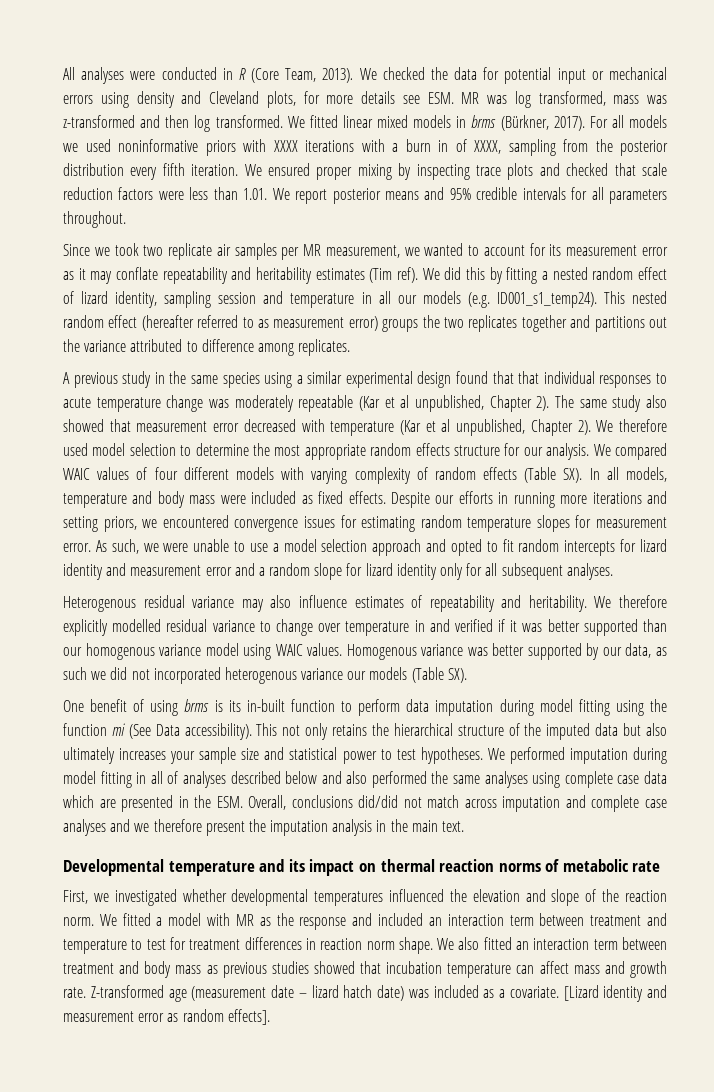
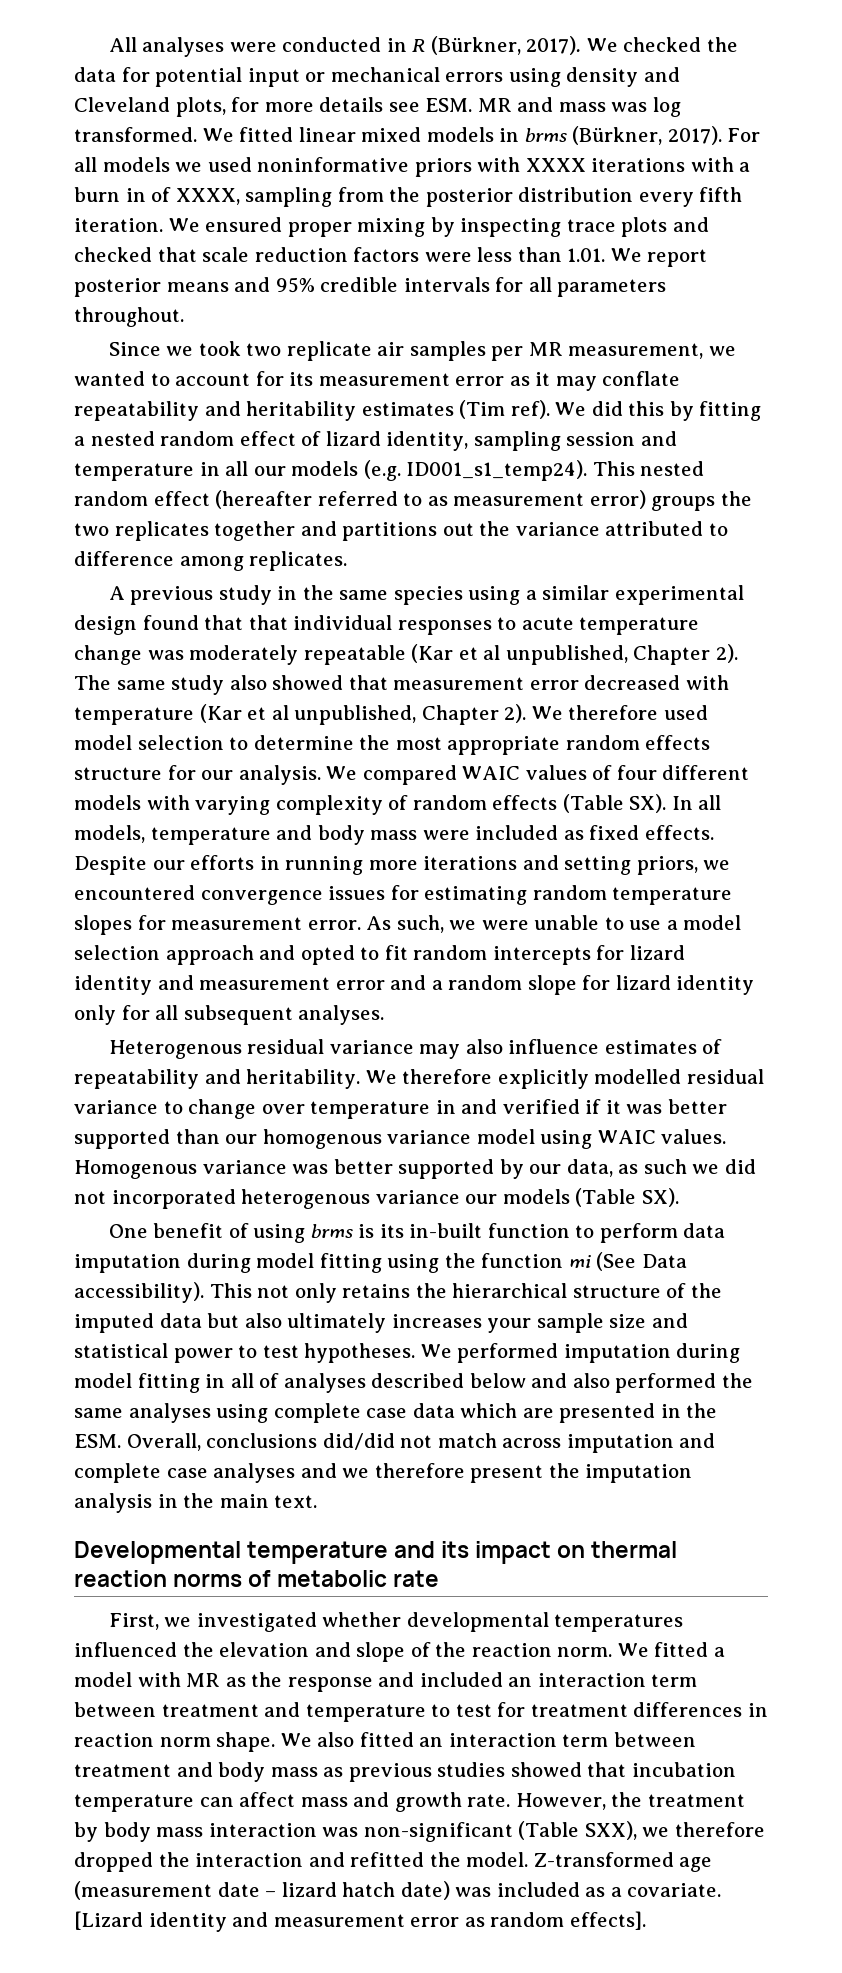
[251,68,354,83] (Core Team, 2013). -> [430,36,582,55] (Bürkner, 2017).
[487,91,667,108] [63,115,190,128] was log transformed, mass was z-transformed and then -> [517,97,648,112] and mass was
(86, 992) none -> [515,1792,745,1810] [74,1821,765,1842] [74,1852,529,1872] However, the treatment by body mass interaction was non-significant (Table SXX), we therefore dropped the interaction and refitted the model.

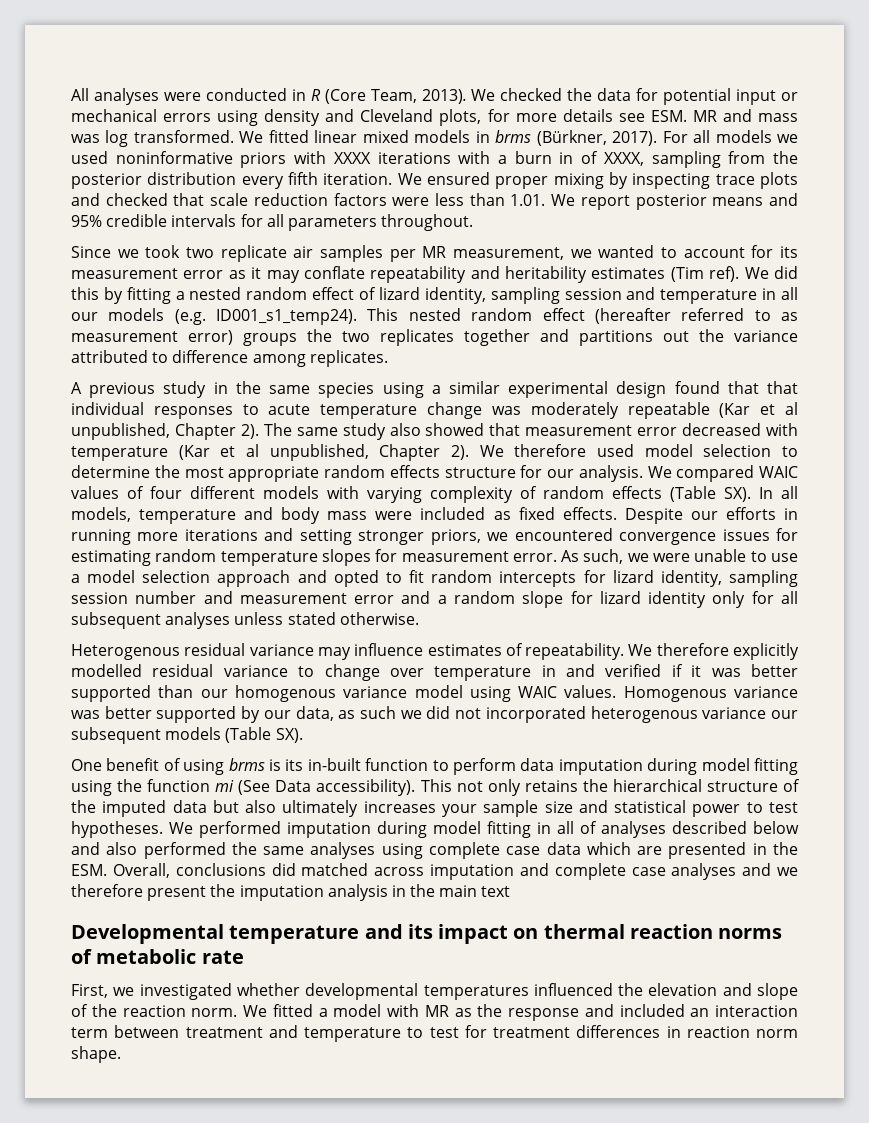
[430,36,582,55] (Bürkner, 2017). -> [324,89,467,104] (Core Team, 2013).
(632, 865) none -> [358,530,425,545] stronger
[74,975,152,995] identity -> [660,570,798,587] [71,591,197,604] identity, sampling session number
[298,1005,385,1025] analyses. -> [165,612,419,629] analyses unless stated otherwise.
[465,1039,503,1054] also -> (351, 653) none
[74,1069,361,1089] repeatability and heritability. -> [525,643,625,660] repeatability.
(498, 1199) none -> [71,727,161,744] subsequent
[322,1433,497,1450] did/did not match -> [271,863,369,876] did matched
[274,1495,318,1508] text. -> [481,886,511,897] text
[280,1732,696,1747] [74,1762,736,1782] [74,1792,745,1812] [74,1821,765,1842] [74,1852,713,1872] [74,1881,722,1900] [74,1911,646,1932] We also fitted an interaction term between treatment and body mass as previous studies showed that incubation temperature can affect mass and growth rate. However, the treatment by body mass interaction was non-significant (Table SXX), we therefore dropped the interaction and refitted the model. Z-transformed age (measurement date – lizard hatch date) was included as a covariate. [Lizard identity and measurement error as random effects]. -> (121, 1054) none

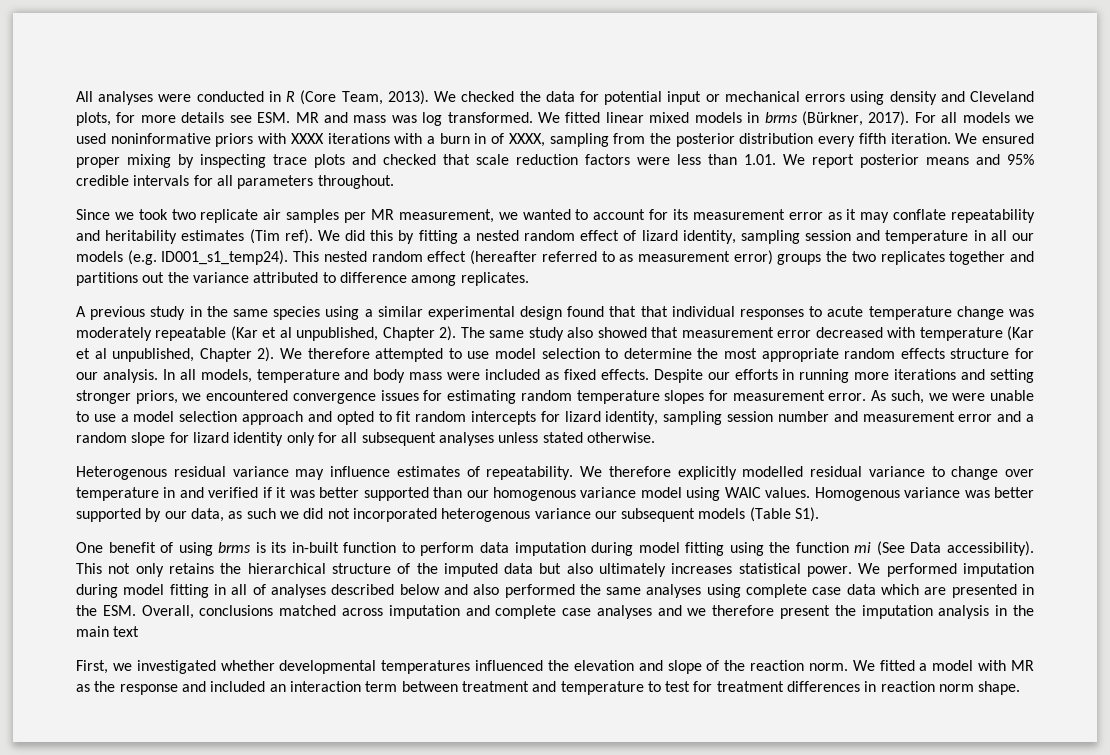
[597,444,634,457] used -> [375,348,490,362] attempted to use
[647,465,798,482] [71,486,751,503] We compared WAIC values of four different models with varying complexity of random effects (Table SX). -> (158, 376) none
[275,728,303,743] SX). -> [795,507,820,522] S1).
[441,800,799,817] [71,821,163,838] your sample size and statistical power to test hypotheses. -> [738,563,853,577] statistical power.
[271,863,296,876] did -> (274, 610) none
[71,924,783,944] [71,949,244,964] // Developmental temperature and its impact on thermal reaction norms of metabolic rate -> (140, 631) none

